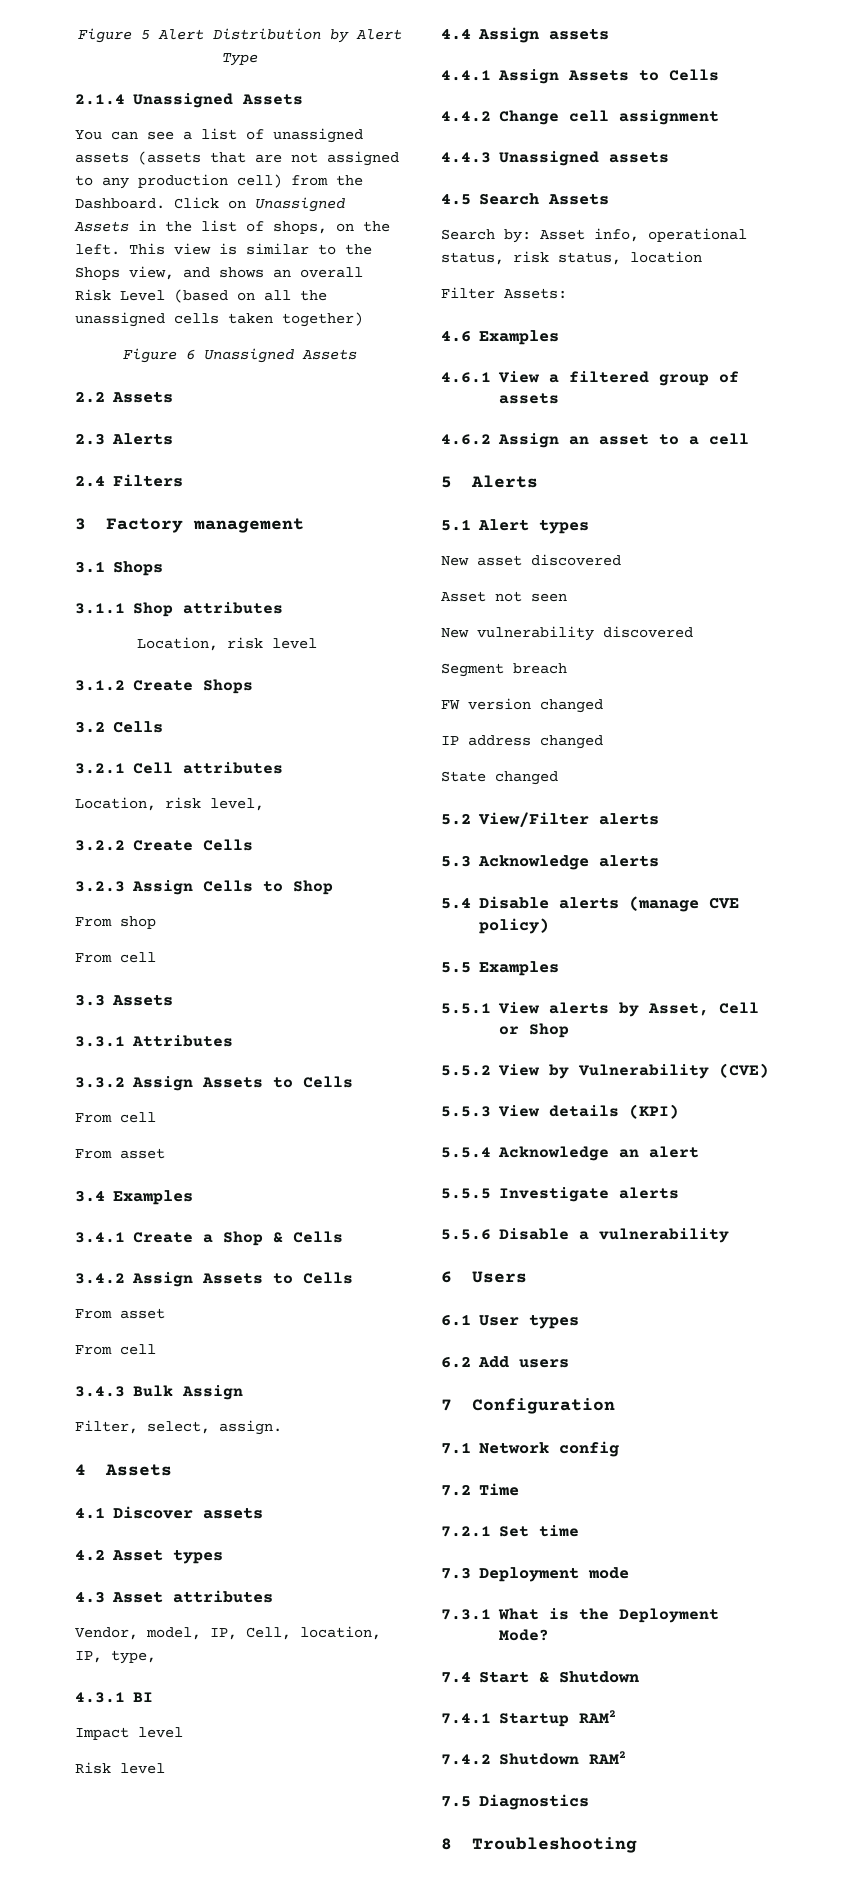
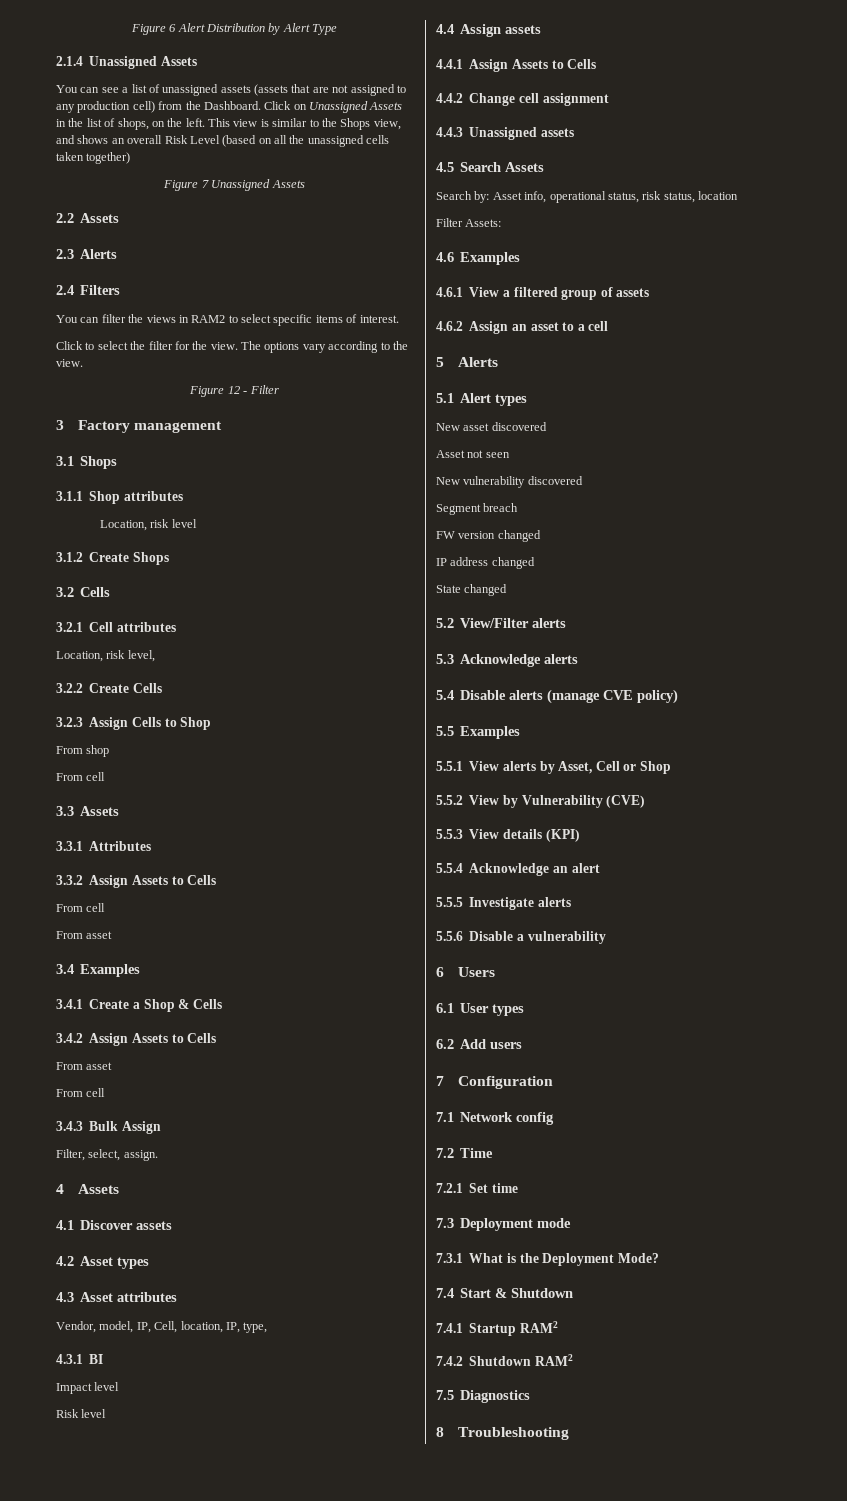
[77,28,150,43] Figure 5 -> [130,24,177,35] Figure 6
[185,349,195,360] 6 -> [201,180,209,188] 7
(183, 480) none -> [56,314,399,326] [56,341,408,353] [56,359,83,367] [189,385,279,397] // You can filter the views in RAM2 to select specific items of interest. // Click to select the filter for the view. The options vary according to the view. // Figure 12 - Filter

